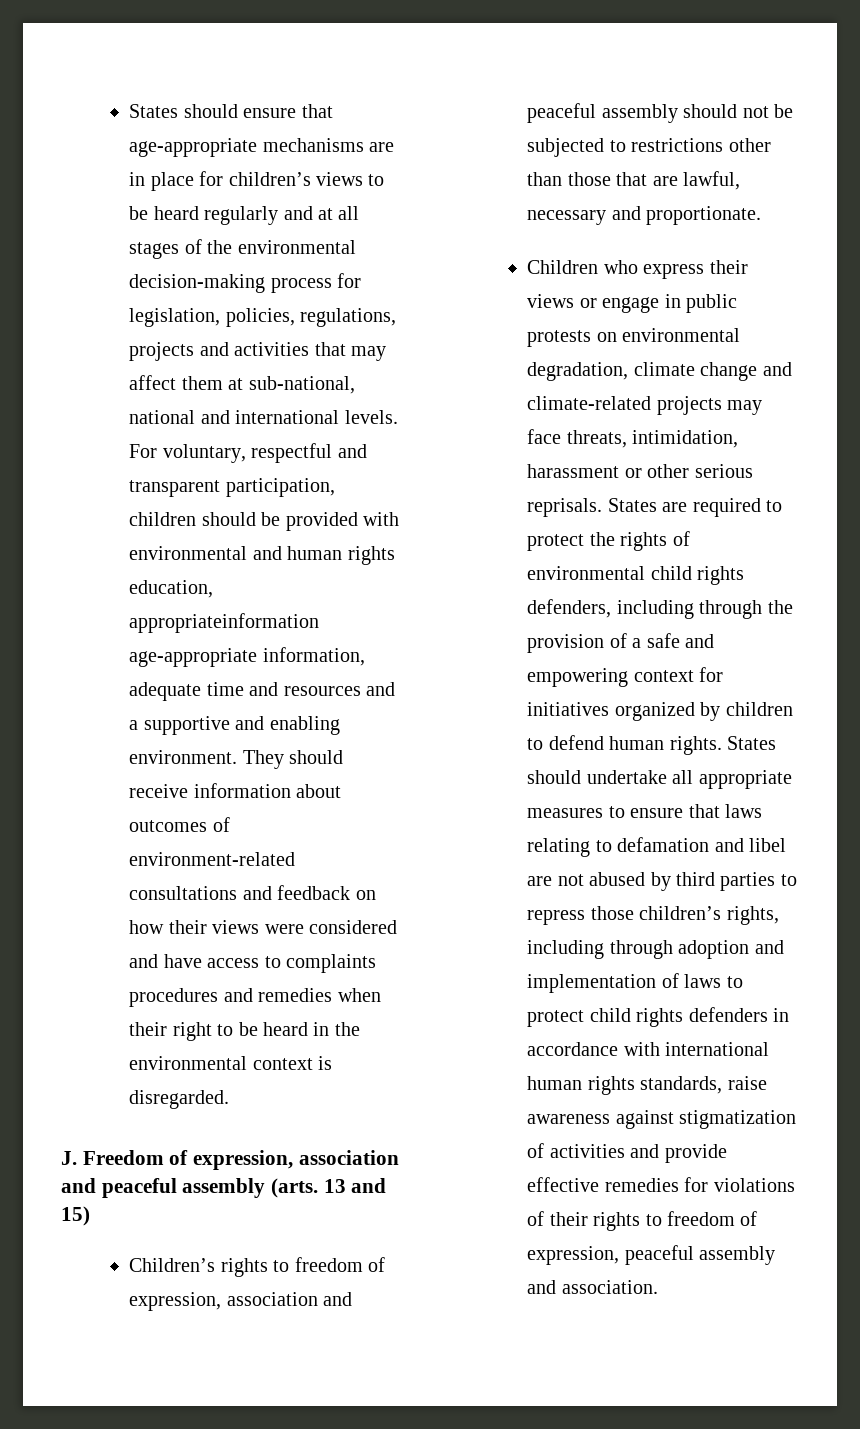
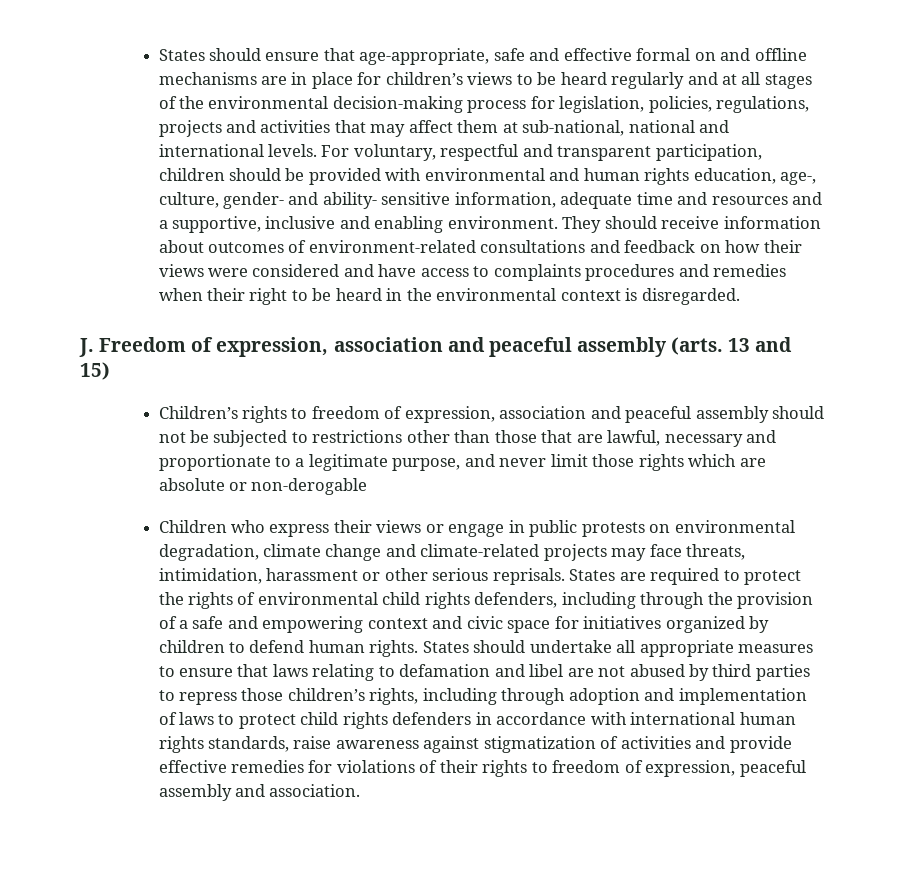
[129,138,258,157] age-appropriate -> [359,48,807,65] age-appropriate, safe and effective formal on and offline
[129,613,320,633] [129,648,258,667] appropriateinformation age-appropriate -> [780,172,817,185] [158,192,451,209] age-, culture, gender- and ability- sensitive
[143,716,230,735] supportive -> [172,216,336,233] supportive, inclusive
[646,206,762,225] proportionate. -> [158,454,766,471] [158,478,368,495] proportionate to a legitimate purpose, and never limit those rights which are absolute or non-derogable
(694, 676) none -> [432,616,551,633] and civic space

